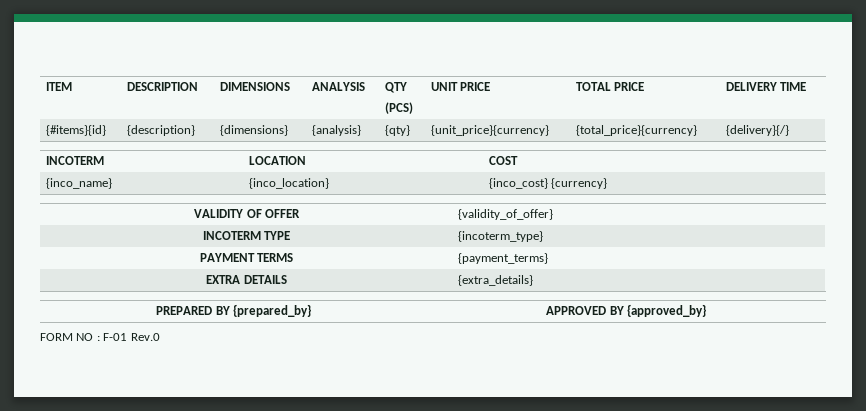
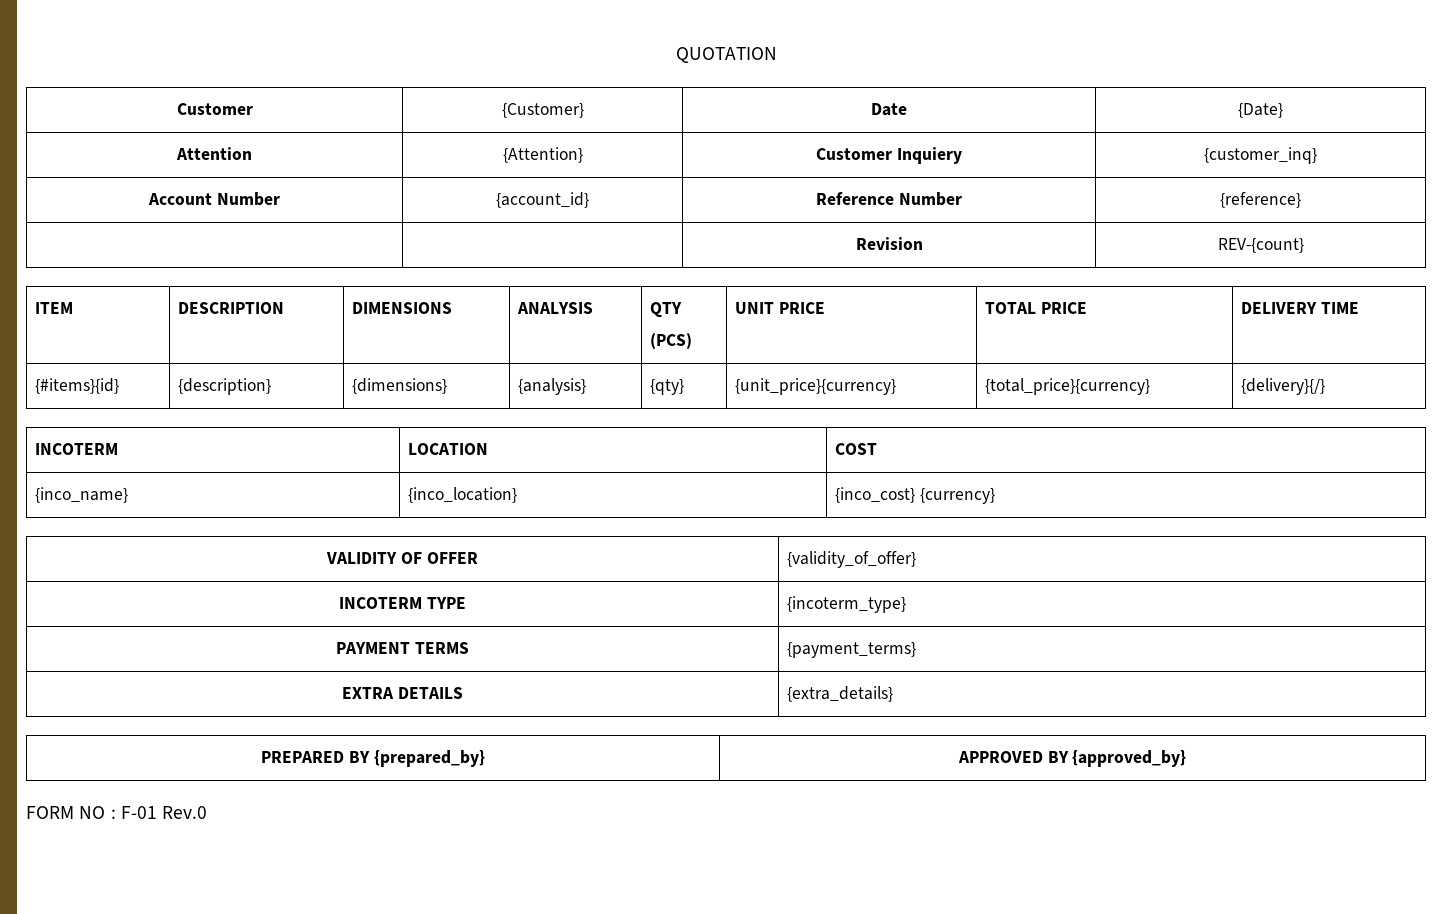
(45, 86) none -> [675,47,777,63] [176,103,253,115] [501,103,584,118] [871,103,907,116] [1238,103,1283,118] [176,147,252,160] [502,147,583,163] [816,147,962,164] [1204,147,1317,164] [148,192,280,206] [495,192,589,208] [816,192,962,206] [1220,192,1301,208] [855,237,923,250] [1217,238,1304,253] QUOTATION // Customer | {Customer} | Date | {Date} // Attention | {Attention} | Customer Inquiery | {customer_inq} // Account Number | {account_id} | Reference Number | {reference} // | | Revision | REV-{count} //

